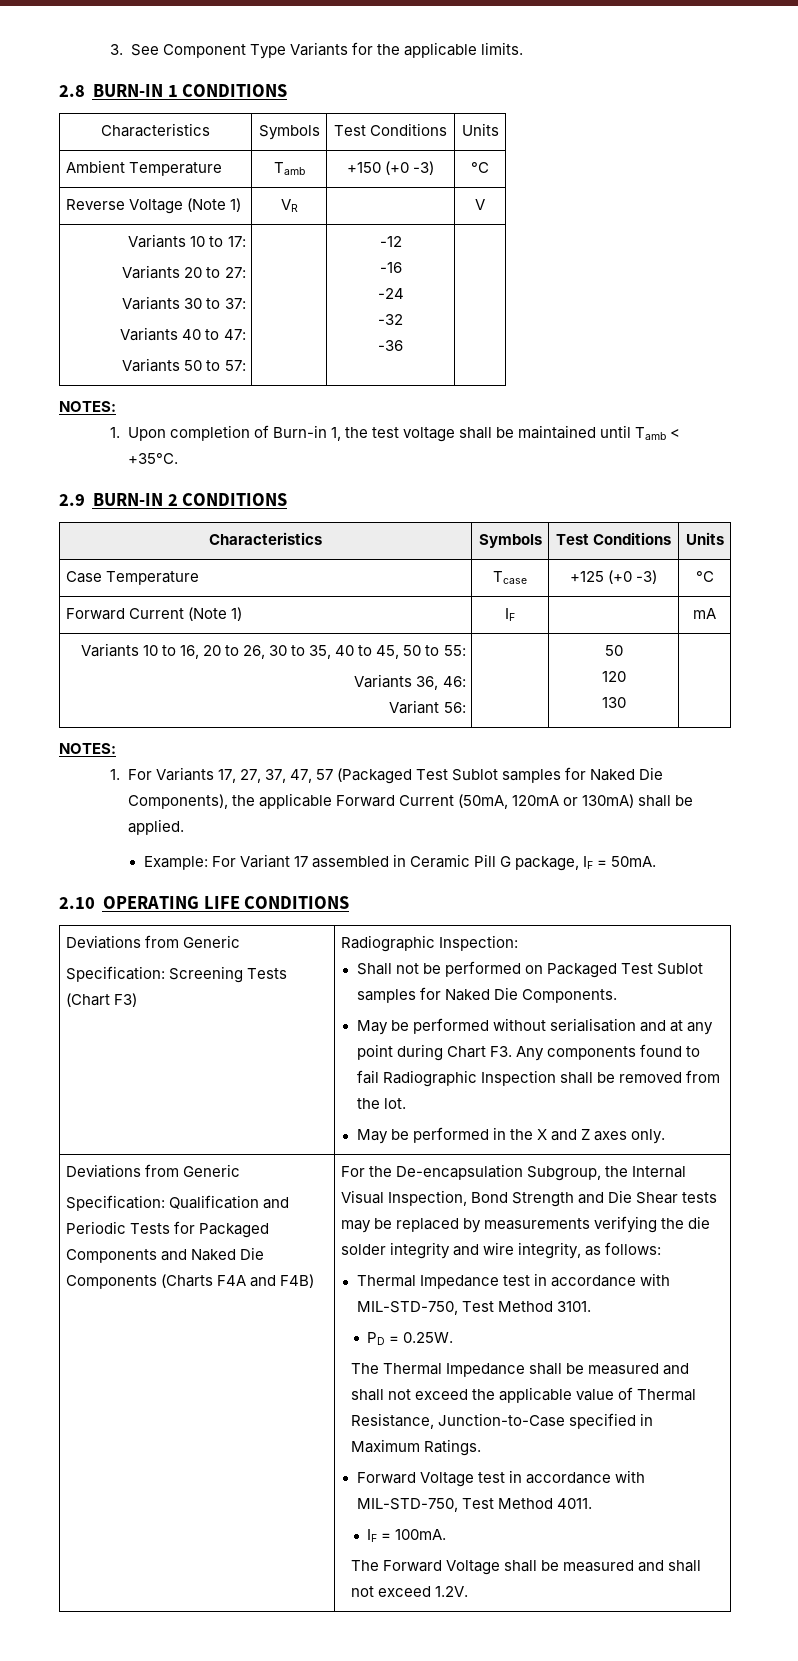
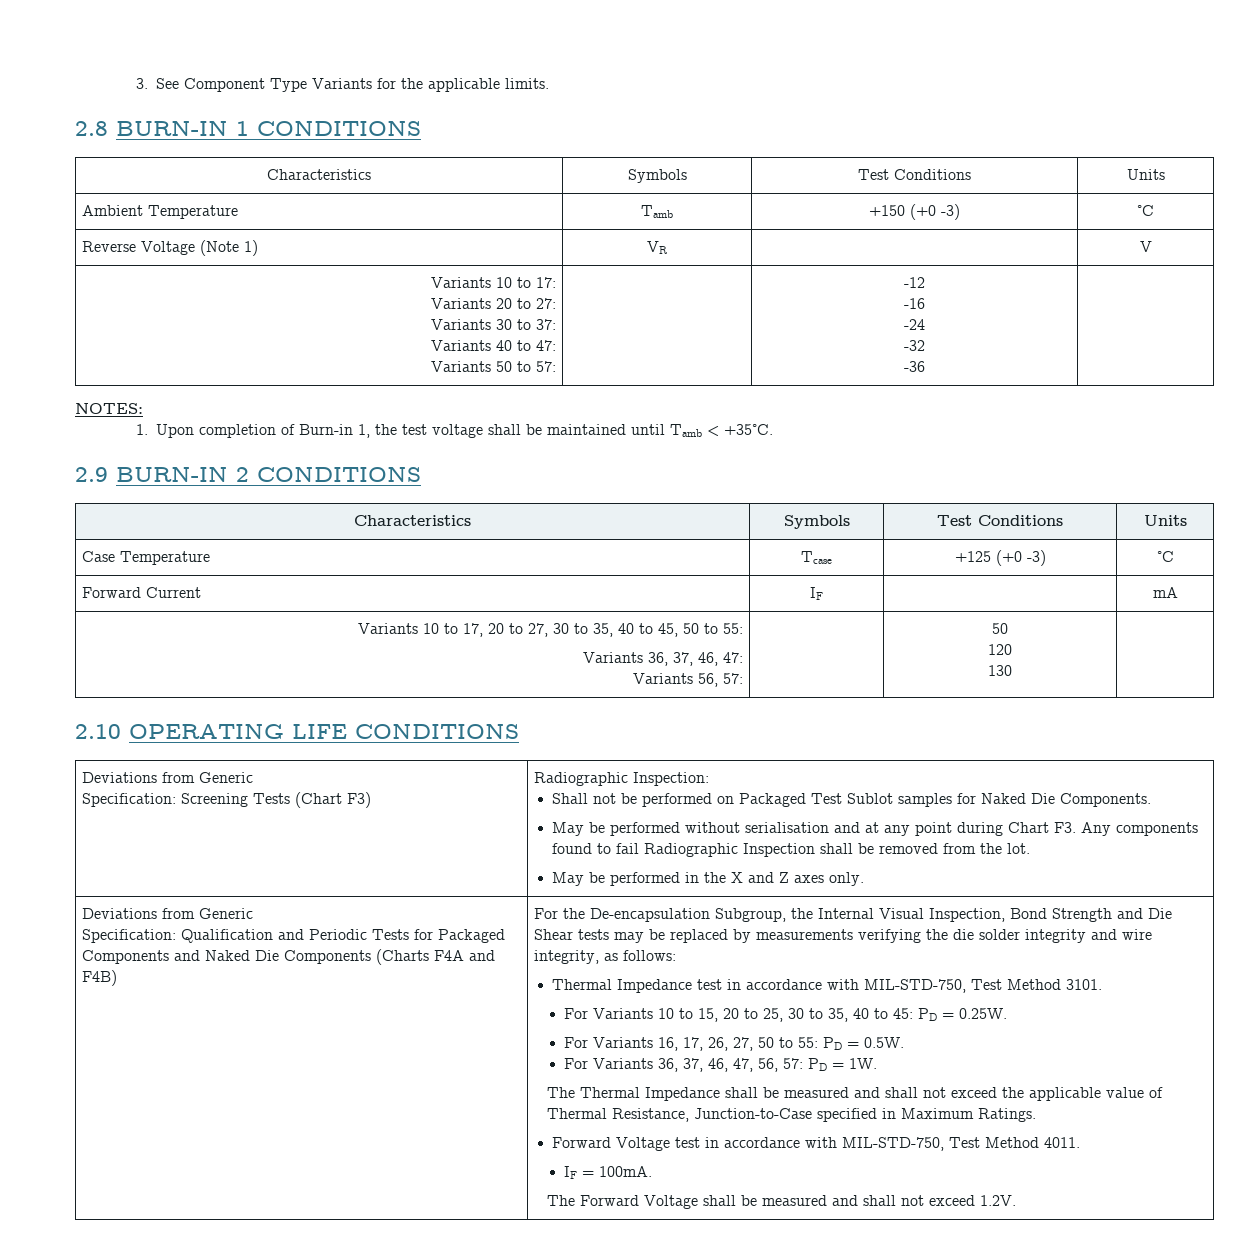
[187,607,242,621] (Note 1) -> (202, 592) none
[179,645,266,659] 16, 20 to 26, -> [462,623,548,637] 17, 20 to 27,
[442,676,466,687] [389,700,466,714] [604,645,623,656] [601,671,626,682] [601,697,626,708] [59,743,116,754] [110,767,664,784] [127,793,694,809] [127,819,184,835] [143,854,657,871] 46: // Variant 56: | | 50 // 120 // 130 | // NOTES: // 1. For Variants 17, 27, 37, 47, 57 (Packaged Test Sublot samples for Naked Die Components), the applicable Forward Current (50mA, 120mA or 130mA) shall be applied. // Example: For Variant 17 assembled in Ceramic Pill G package, IF = 50mA. -> [672,652,743,666] [632,673,743,687] [992,623,1008,634] [988,644,1012,655] [988,665,1012,676] 37, 46, 47: // Variants 56, 57: | | 50 // 120 // 130 |
[367,1332,454,1345] PD = 0.25W. -> [564,1008,1008,1022] [564,1037,905,1051] [564,1058,878,1072] For Variants 10 to 15, 20 to 25, 30 to 35, 40 to 45: PD = 0.25W. // For Variants 16, 17, 26, 27, 50 to 55: PD = 0.5W. // For Variants 36, 37, 46, 47, 56, 57: PD = 1W.

